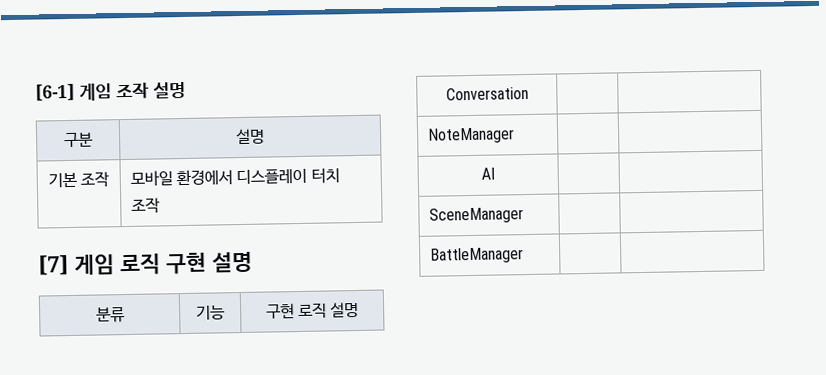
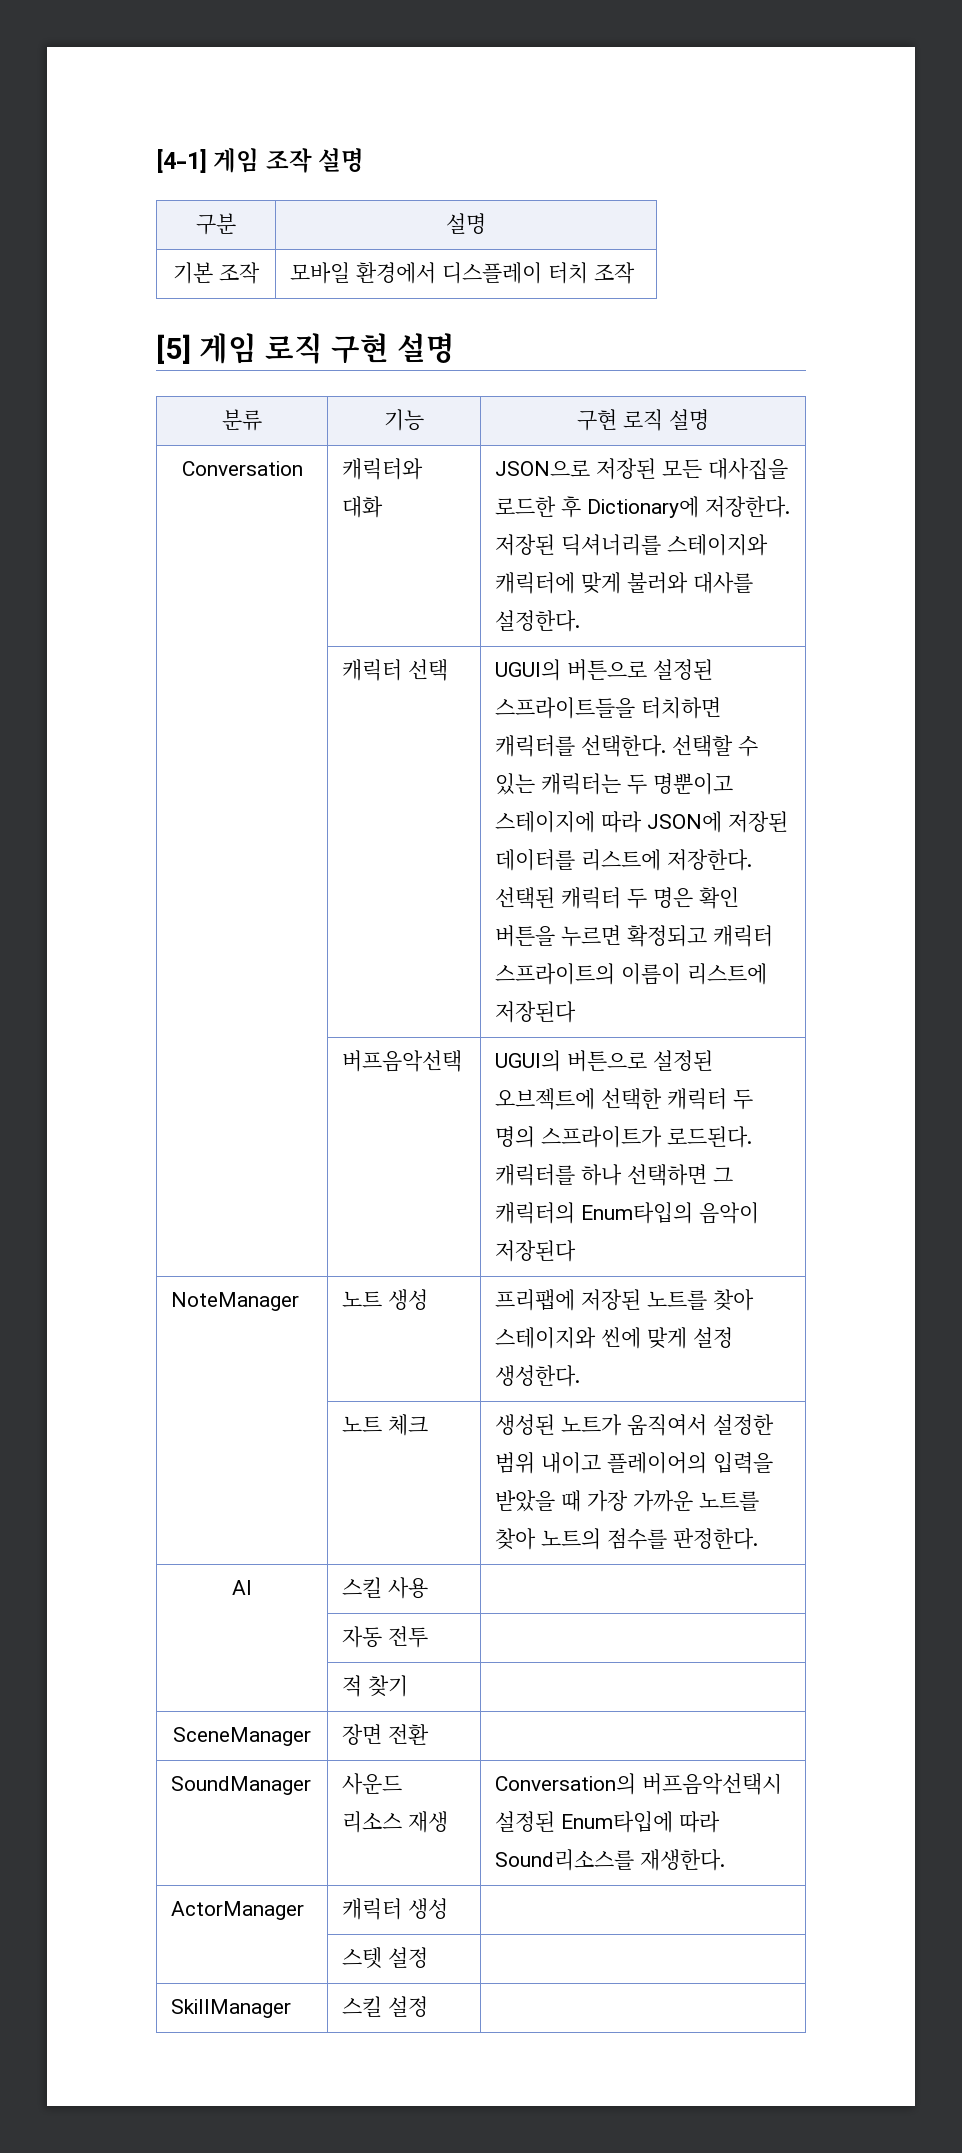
[35,83,75,102] [6-1] -> [156,149,207,173] [4-1]
[38,255,69,276] [7] -> [156,334,191,364] [5]
[426,127,515,144] [481,167,495,180] [428,207,524,224] [429,247,524,264] | // NoteManager | | // AI | | // SceneManager | | // BattleManager | -> [342,458,424,480] [342,496,384,518] [495,458,789,480] [495,496,791,518] [495,534,769,556] [495,572,754,594] [495,610,581,632] [342,659,449,681] [495,659,714,681] [495,697,722,719] [495,735,759,757] [495,773,734,795] [495,811,789,833] [495,849,753,871] [495,887,740,909] [495,925,774,947] [495,963,768,985] [495,1001,577,1023] [342,1050,463,1072] [495,1050,714,1072] [495,1088,754,1110] [495,1126,753,1148] [495,1164,734,1186] [495,1202,760,1224] [495,1240,577,1262] [171,1292,300,1311] [342,1289,429,1310] [495,1289,755,1311] [495,1327,734,1349] [495,1365,581,1387] [342,1414,429,1436] [495,1414,775,1436] [495,1452,774,1474] [495,1490,760,1512] [495,1528,759,1550] [232,1580,252,1595] [342,1577,429,1599] [342,1626,429,1648] [342,1675,409,1697] [173,1727,311,1746] [342,1724,430,1745] [171,1776,312,1795] [342,1773,403,1795] [342,1811,449,1833] [495,1773,783,1795] [495,1811,721,1833] [495,1849,726,1871] [171,1901,305,1920] [342,1898,449,1920] [342,1947,429,1969] [171,1999,292,2018] [342,1996,429,2017] 캐릭터와 대화 | JSON으로 저장된 모든 대사집을 로드한 후 Dictionary에 저장한다. 저장된 딕셔너리를 스테이지와 캐릭터에 맞게 불러와 대사를 설정한다. // | 캐릭터 선택 | UGUI의 버튼으로 설정된 스프라이트들을 터치하면 캐릭터를 선택한다. 선택할 수 있는 캐릭터는 두 명뿐이고 스테이지에 따라 JSON에 저장된 데이터를 리스트에 저장한다. 선택된 캐릭터 두 명은 확인 버튼을 누르면 확정되고 캐릭터 스프라이트의 이름이 리스트에 저장된다 // | 버프음악선택 | UGUI의 버튼으로 설정된 오브젝트에 선택한 캐릭터 두 명의 스프라이트가 로드된다. 캐릭터를 하나 선택하면 그 캐릭터의 Enum타입의 음악이 저장된다 // NoteManager | 노트 생성 | 프리팹에 저장된 노트를 찾아 스테이지와 씬에 맞게 설정 생성한다. // | 노트 체크 | 생성된 노트가 움직여서 설정한 범위 내이고 플레이어의 입력을 받았을 때 가장 가까운 노트를 찾아 노트의 점수를 판정한다. // AI | 스킬 사용 | // | 자동 전투 | // | 적 찾기 | // SceneManager | 장면 전환 | // SoundManager | 사운드 리소스 재생 | Conversation의 버프음악선택시 설정된 Enum타입에 따라 Sound리소스를 재생한다. // ActorManager | 캐릭터 생성 | // | 스텟 설정 | // SkillManager | 스킬 설정

